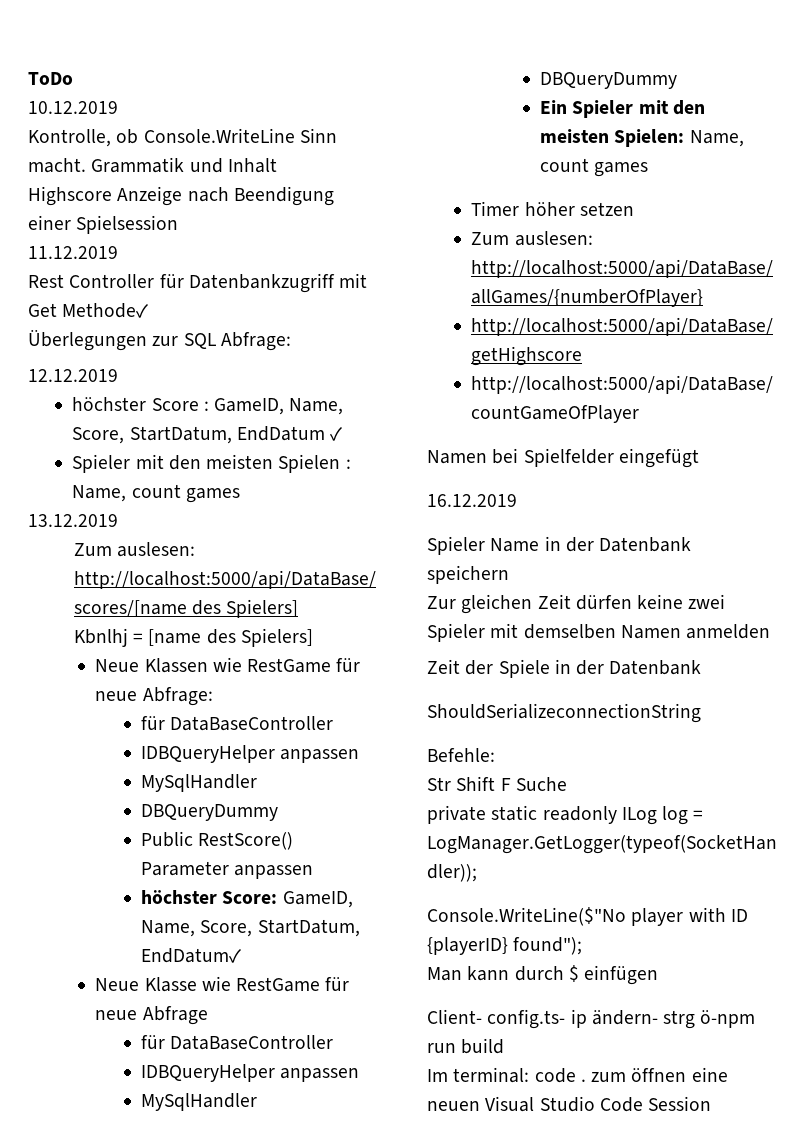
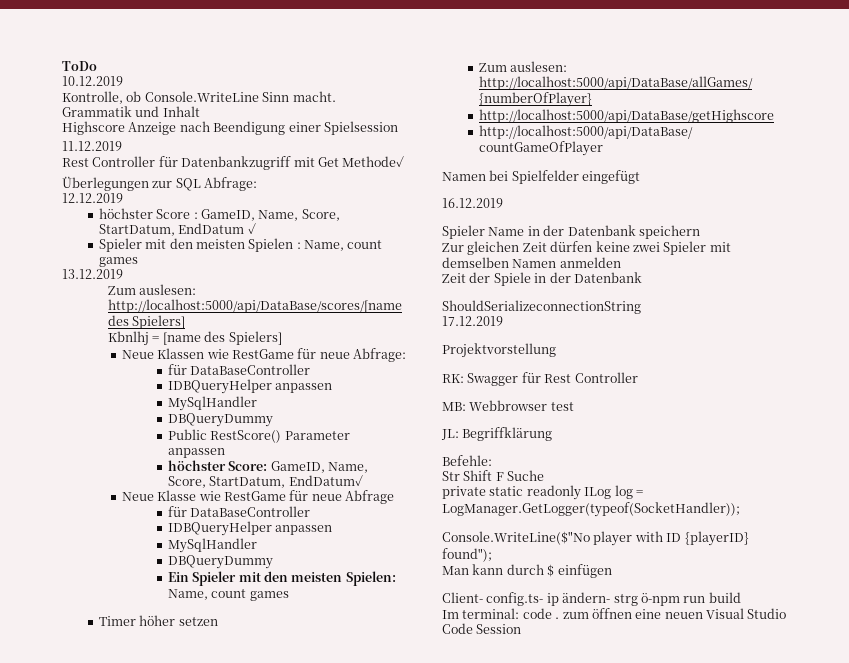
(701, 713) none -> [442,316,503,326] [442,343,556,358] [442,372,638,386] [442,400,574,411] [441,427,553,441] // 17.12.2019 // Projektvorstellung // RK: Swagger für Rest Controller // MB: Webbrowser test // JL: Begriffklärung

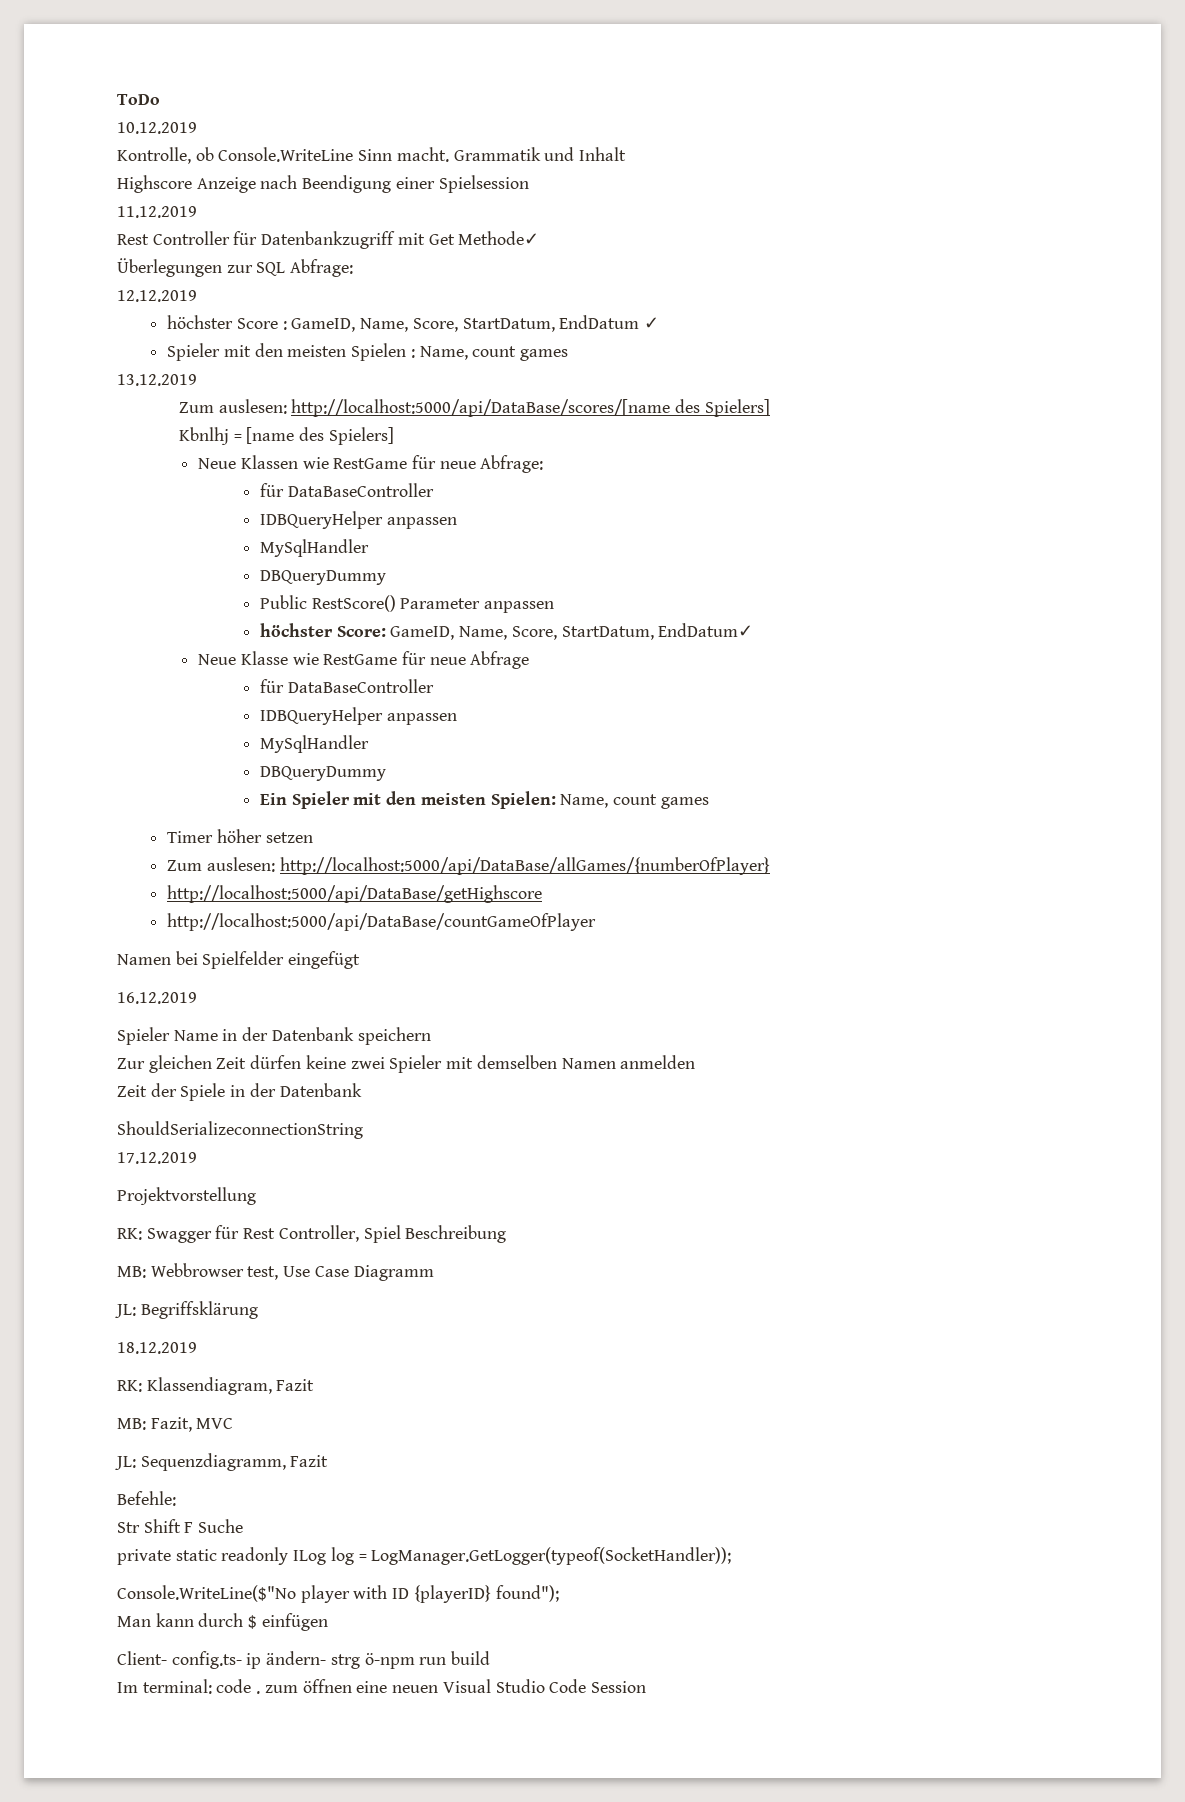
[574,372,638,383] Controller -> [278,1225,507,1243] Controller, Spiel Beschreibung
[550,402,574,411] [441,427,553,441] test // JL: Begriffklärung -> [247,1265,434,1281] [115,1301,258,1319] [117,1342,197,1354] [117,1377,315,1395] [117,1417,234,1432] [115,1453,329,1471] test, Use Case Diagramm // JL: Begriffsklärung // 18.12.2019 // RK: Klassendiagram, Fazit // MB: Fazit, MVC // JL: Sequenzdiagramm, Fazit

